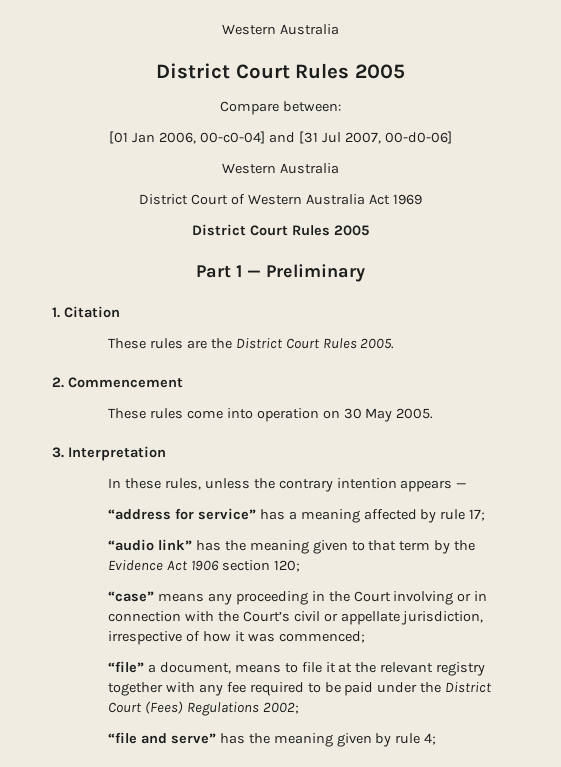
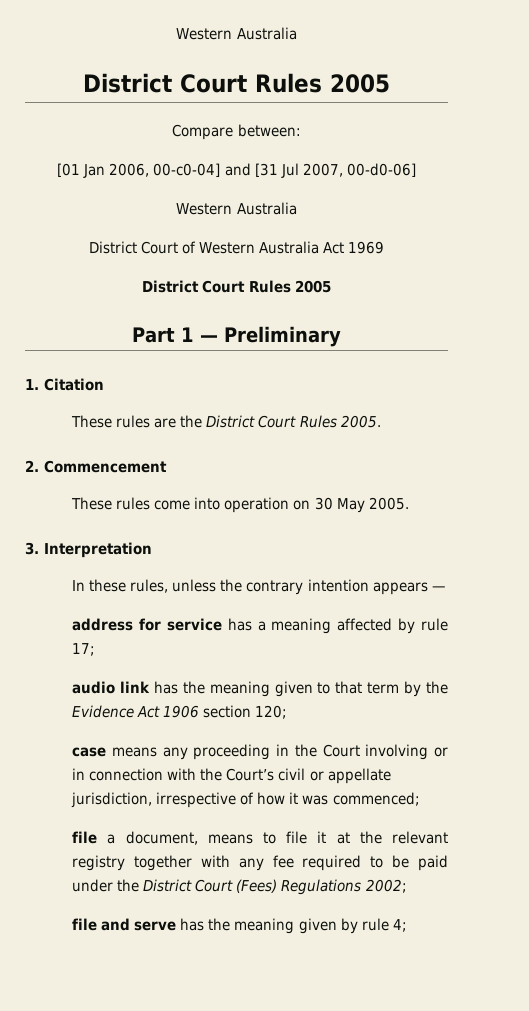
[108,508,256,520] “address for service” -> [72,618,222,631] address for service
[108,539,192,551] “audio link” -> [72,681,151,694] audio link
[108,591,155,602] “case” -> [72,747,107,757] case
[108,661,145,673] “file” -> [72,831,98,844] file
[108,732,216,744] “file and serve” -> [72,918,177,931] file and serve

